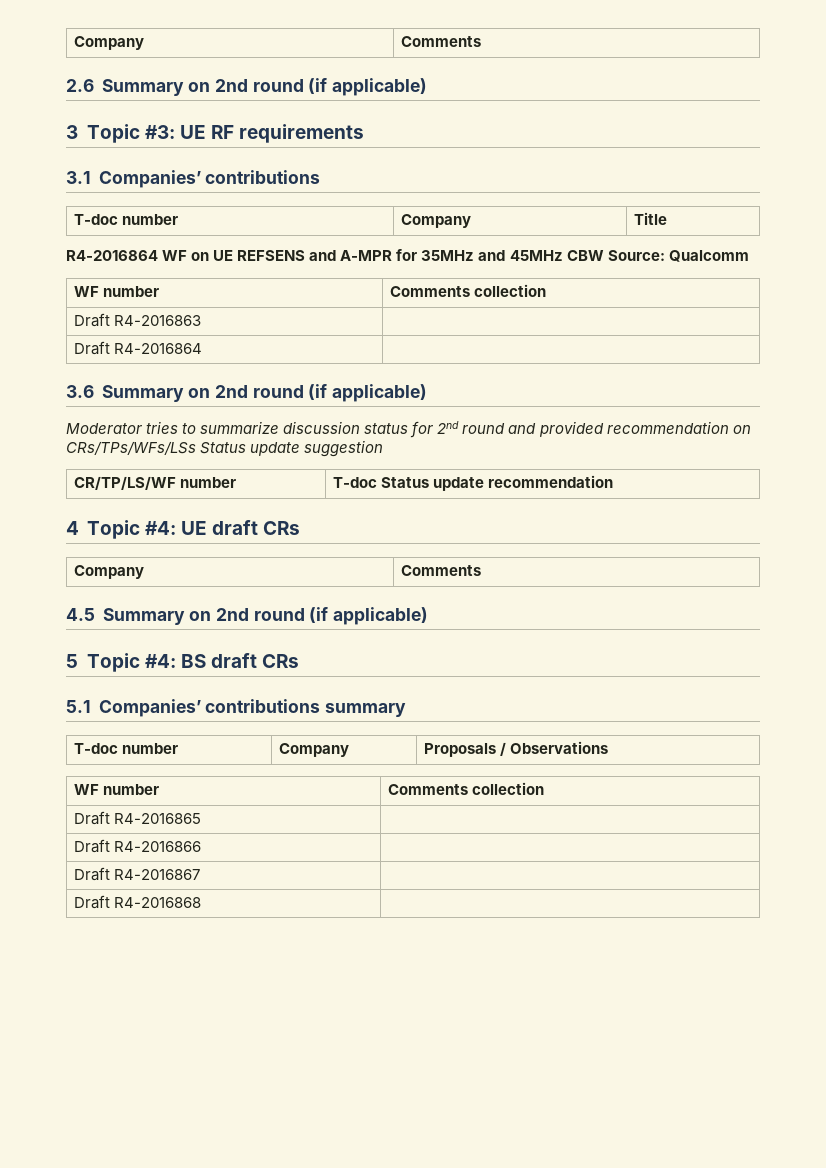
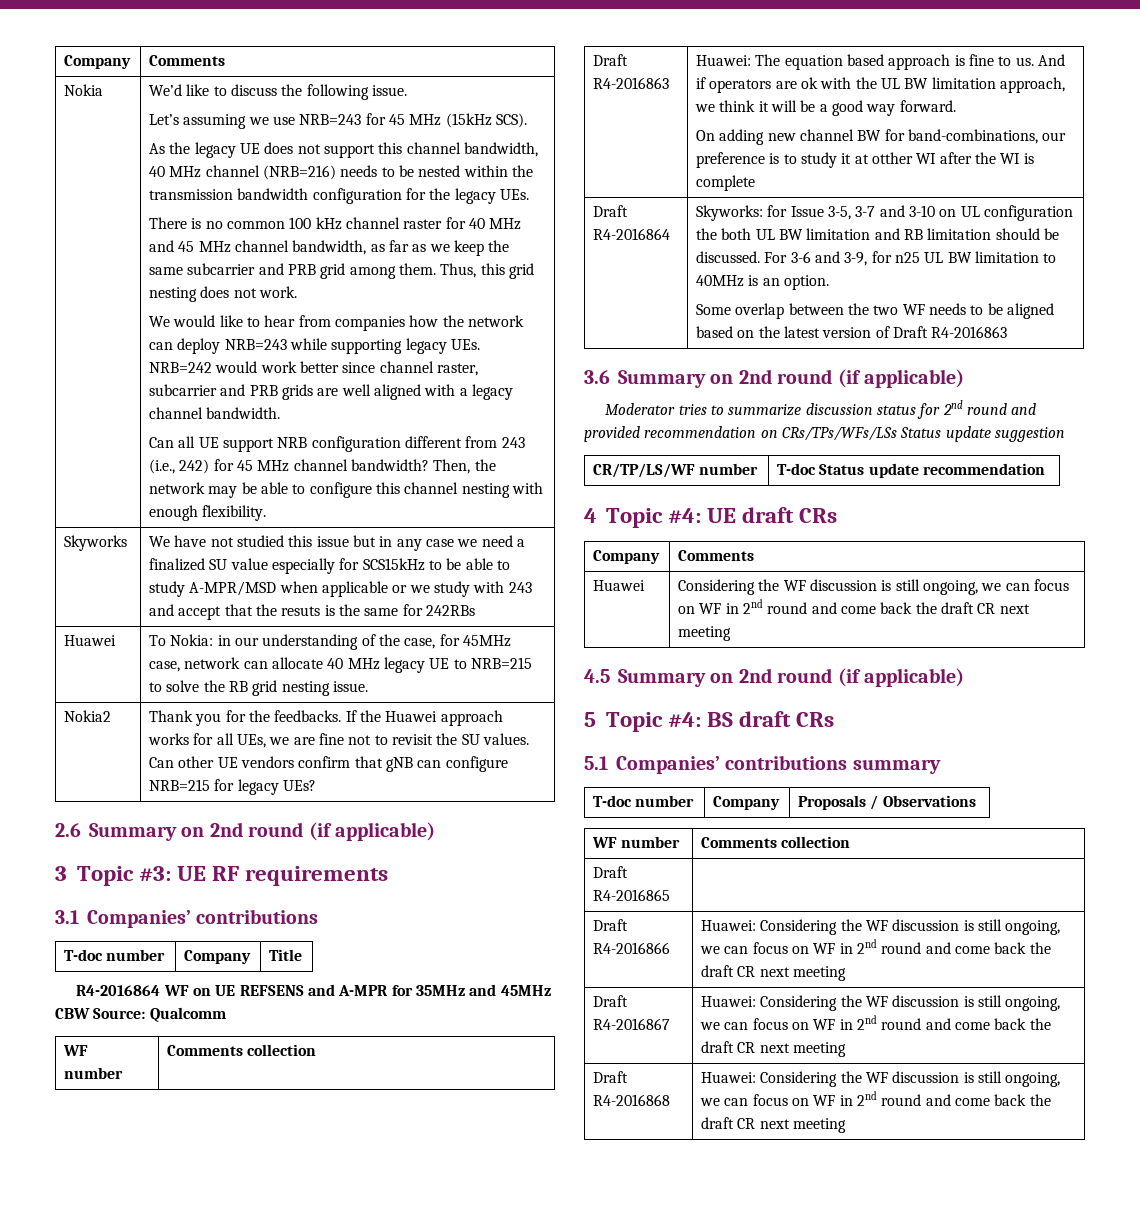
[73,36,144,50] [400,36,481,47] Company | Comments -> [64,55,132,69] [149,55,226,66] [64,84,104,96] [149,84,407,100] [149,113,527,129] [149,142,538,158] [149,165,533,180] [149,188,529,204] [149,217,522,230] [149,240,510,256] [149,263,534,279] [149,286,298,302] [149,315,524,331] [149,338,480,354] [149,361,478,376] [149,384,513,400] [149,407,281,419] [149,436,525,452] [149,459,496,474] [149,482,543,498] [149,505,267,521] [64,535,128,551] [149,535,525,551] [149,558,510,574] [149,581,532,597] [149,604,475,620] [64,635,117,646] [149,634,511,650] [149,657,532,673] [149,680,368,696] [64,710,112,722] [149,710,503,726] [148,733,529,748] [149,756,508,772] [149,779,317,795] Company | Comments // Nokia | We’d like to discuss the following issue. // Let’s assuming we use NRB=243 for 45 MHz (15kHz SCS). // As the legacy UE does not support this channel bandwidth, 40 MHz channel (NRB=216) needs to be nested within the transmission bandwidth configuration for the legacy UEs. // There is no common 100 kHz channel raster for 40 MHz and 45 MHz channel bandwidth, as far as we keep the same subcarrier and PRB grid among them. Thus, this grid nesting does not work. // We would like to hear from companies how the network can deploy NRB=243 while supporting legacy UEs. NRB=242 would work better since channel raster, subcarrier and PRB grids are well aligned with a legacy channel bandwidth. // Can all UE support NRB configuration different from 243 (i.e., 242) for 45 MHz channel bandwidth? Then, the network may be able to configure this channel nesting with enough flexibility. // Skyworks | We have not studied this issue but in any case we need a finalized SU value especially for SCS15kHz to be able to study A-MPR/MSD when applicable or we study with 243 and accept that the resuts is the same for 242RBs // Huawei | To Nokia: in our understanding of the case, for 45MHz case, network can allocate 40 MHz legacy UE to NRB=215 to solve the RB grid nesting issue. // Nokia2 | Thank you for the feedbacks. If the Huawei approach works for all UEs, we are fine not to revisit the SU values. Can other UE vendors confirm that gNB can configure NRB=215 for legacy UEs?
[73,341,202,355] // Draft R4-2016864 | -> [696,54,1065,70] [696,77,1065,93] [695,100,956,116] [696,129,1067,145] [696,152,1034,168] [696,175,756,191] [593,205,629,217] [593,228,671,240] [696,205,1073,221] [696,228,1059,240] [696,251,1057,266] [696,275,830,290] [696,303,1054,319] [696,326,1008,338] Huawei: The equation based approach is fine to us. And if operators are ok with the UL BW limitation approach, we think it will be a good way forward. // On adding new channel BW for band-combinations, our preference is to study it at otther WI after the WI is complete // Draft R4-2016864 | Skyworks: for Issue 3-5, 3-7 and 3-10 on UL configuration the both UL BW limitation and RB limitation should be discussed. For 3-6 and 3-9, for n25 UL BW limitation to 40MHz is an option. // Some overlap between the two WF needs to be aligned based on the latest version of Draft R4-2016863
(481, 570) none -> [593,580,646,591] [678,579,1069,595] [678,599,1030,614] [678,626,732,641] // Huawei | Considering the WF discussion is still ongoing, we can focus on WF in 2nd round and come back the draft CR next meeting
[73,867,200,881] [73,895,201,909] // Draft R4-2016867 | // Draft R4-2016868 | -> [701,919,1061,935] [700,939,1051,954] [701,965,847,981] [593,995,629,1007] [593,1018,671,1030] [701,995,1061,1011] [700,1015,1051,1030] [701,1041,847,1057] [593,1071,629,1083] [593,1094,671,1106] [701,1071,1061,1087] [700,1091,1051,1106] [701,1117,847,1133] Huawei: Considering the WF discussion is still ongoing, we can focus on WF in 2nd round and come back the draft CR next meeting // Draft R4-2016867 | Huawei: Considering the WF discussion is still ongoing, we can focus on WF in 2nd round and come back the draft CR next meeting // Draft R4-2016868 | Huawei: Considering the WF discussion is still ongoing, we can focus on WF in 2nd round and come back the draft CR next meeting

